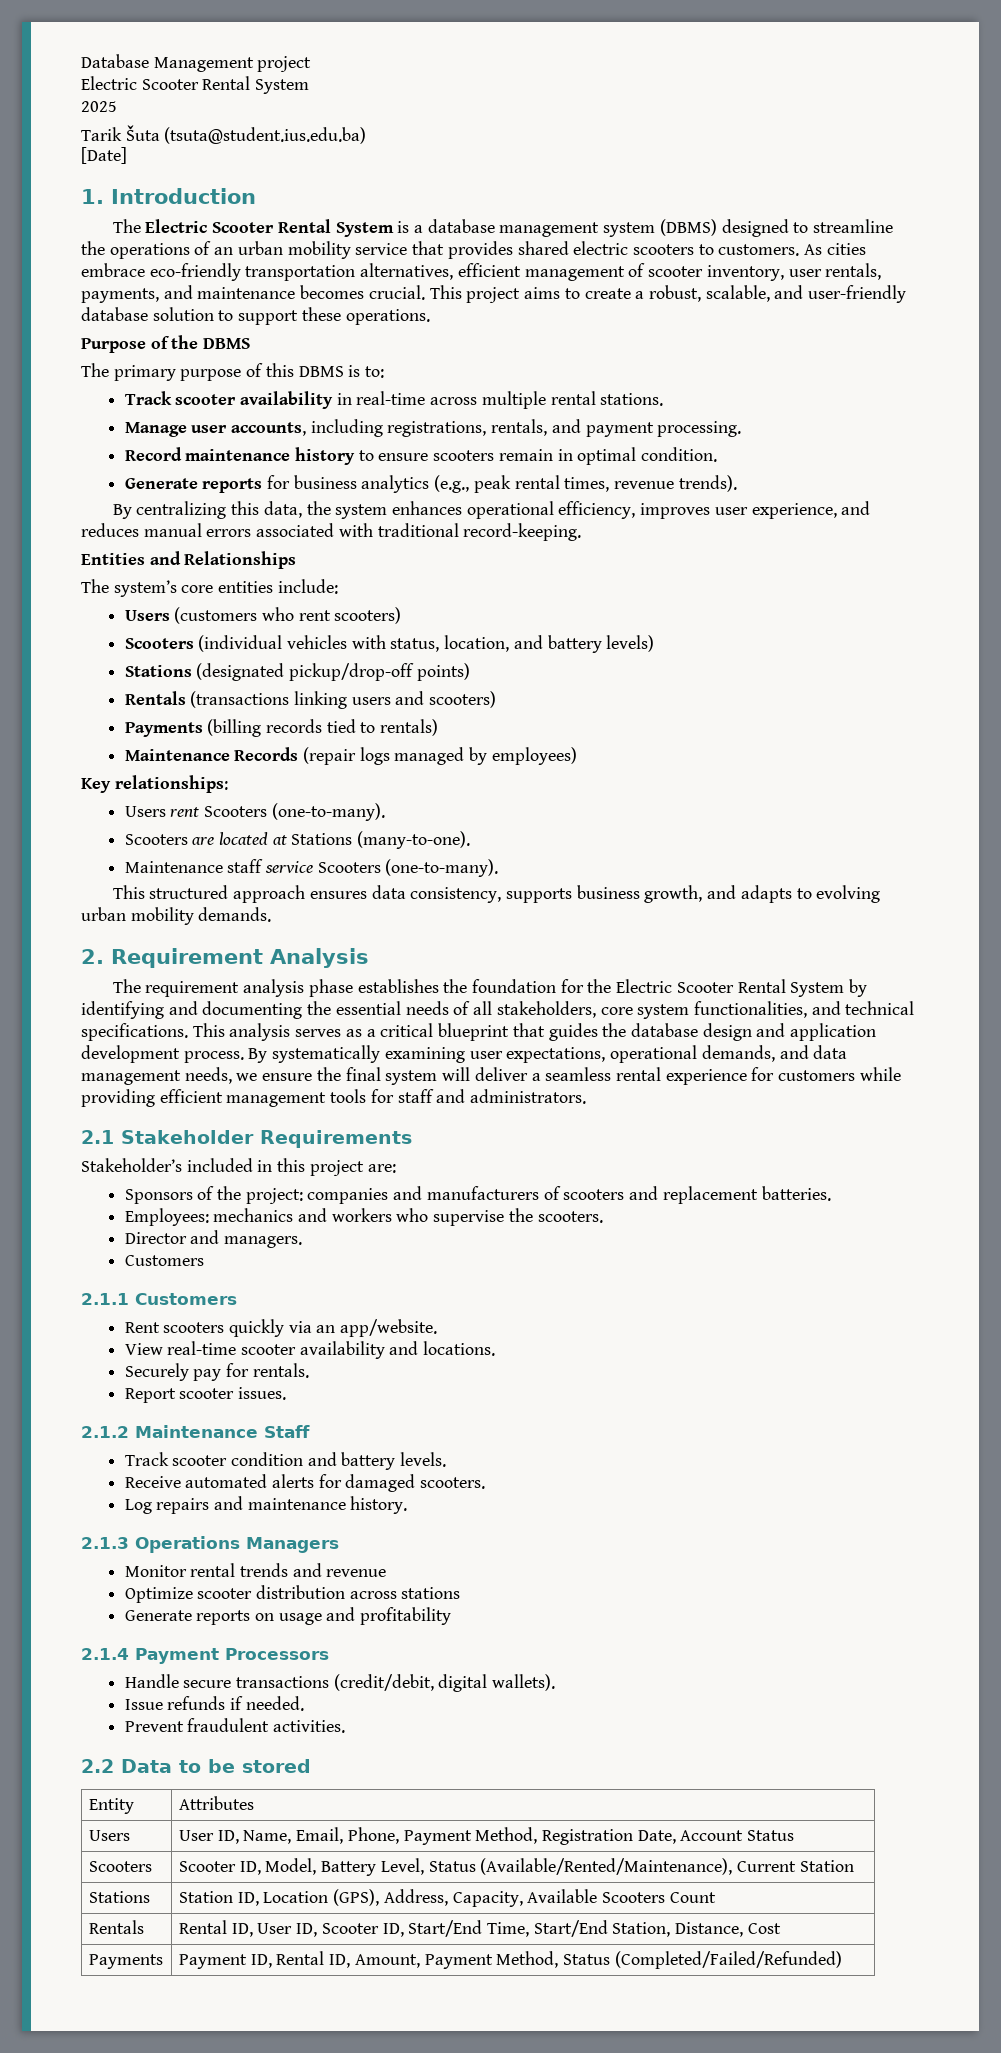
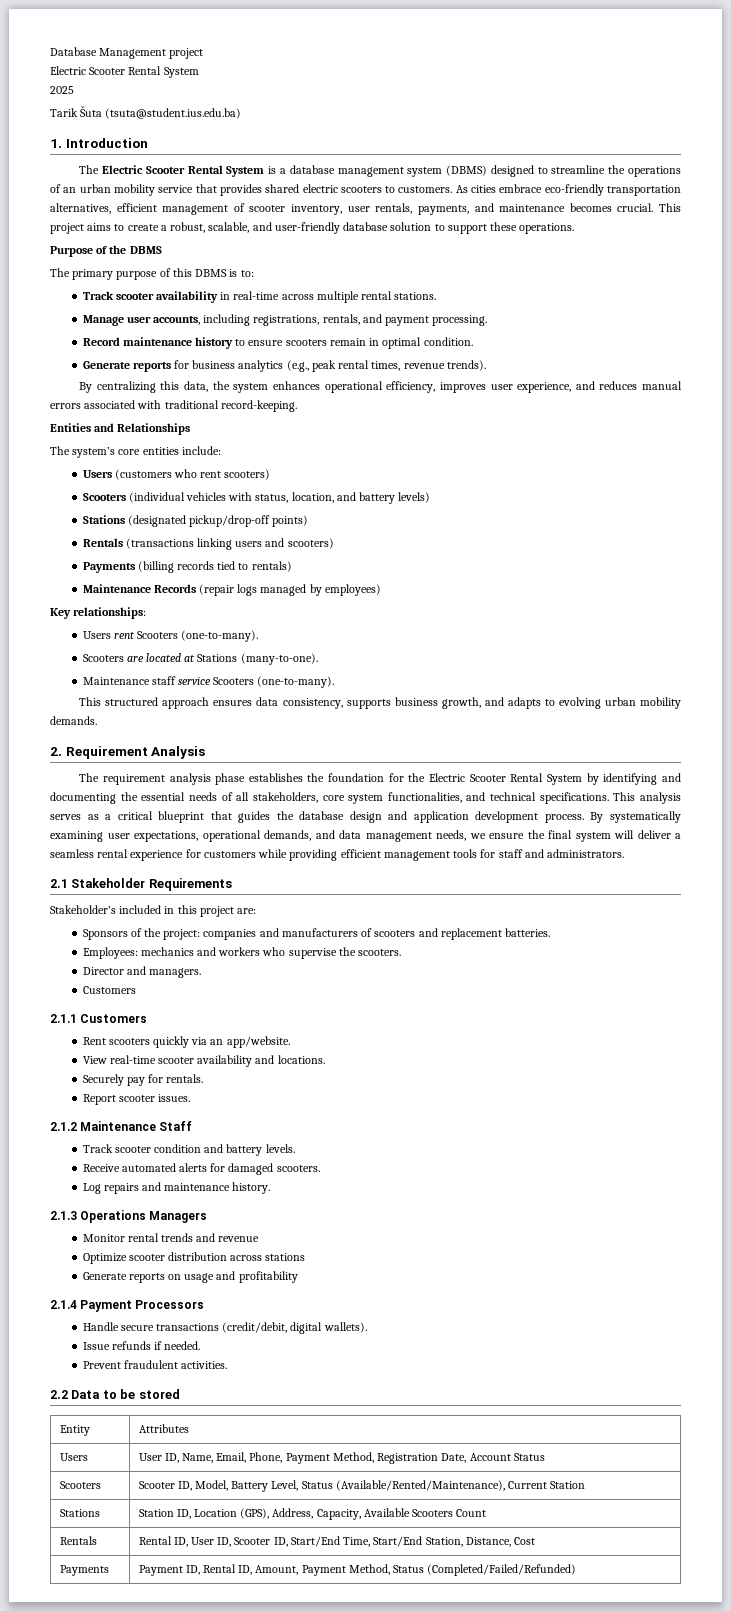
[81,147,127,164] // [Date] -> (242, 113) none

